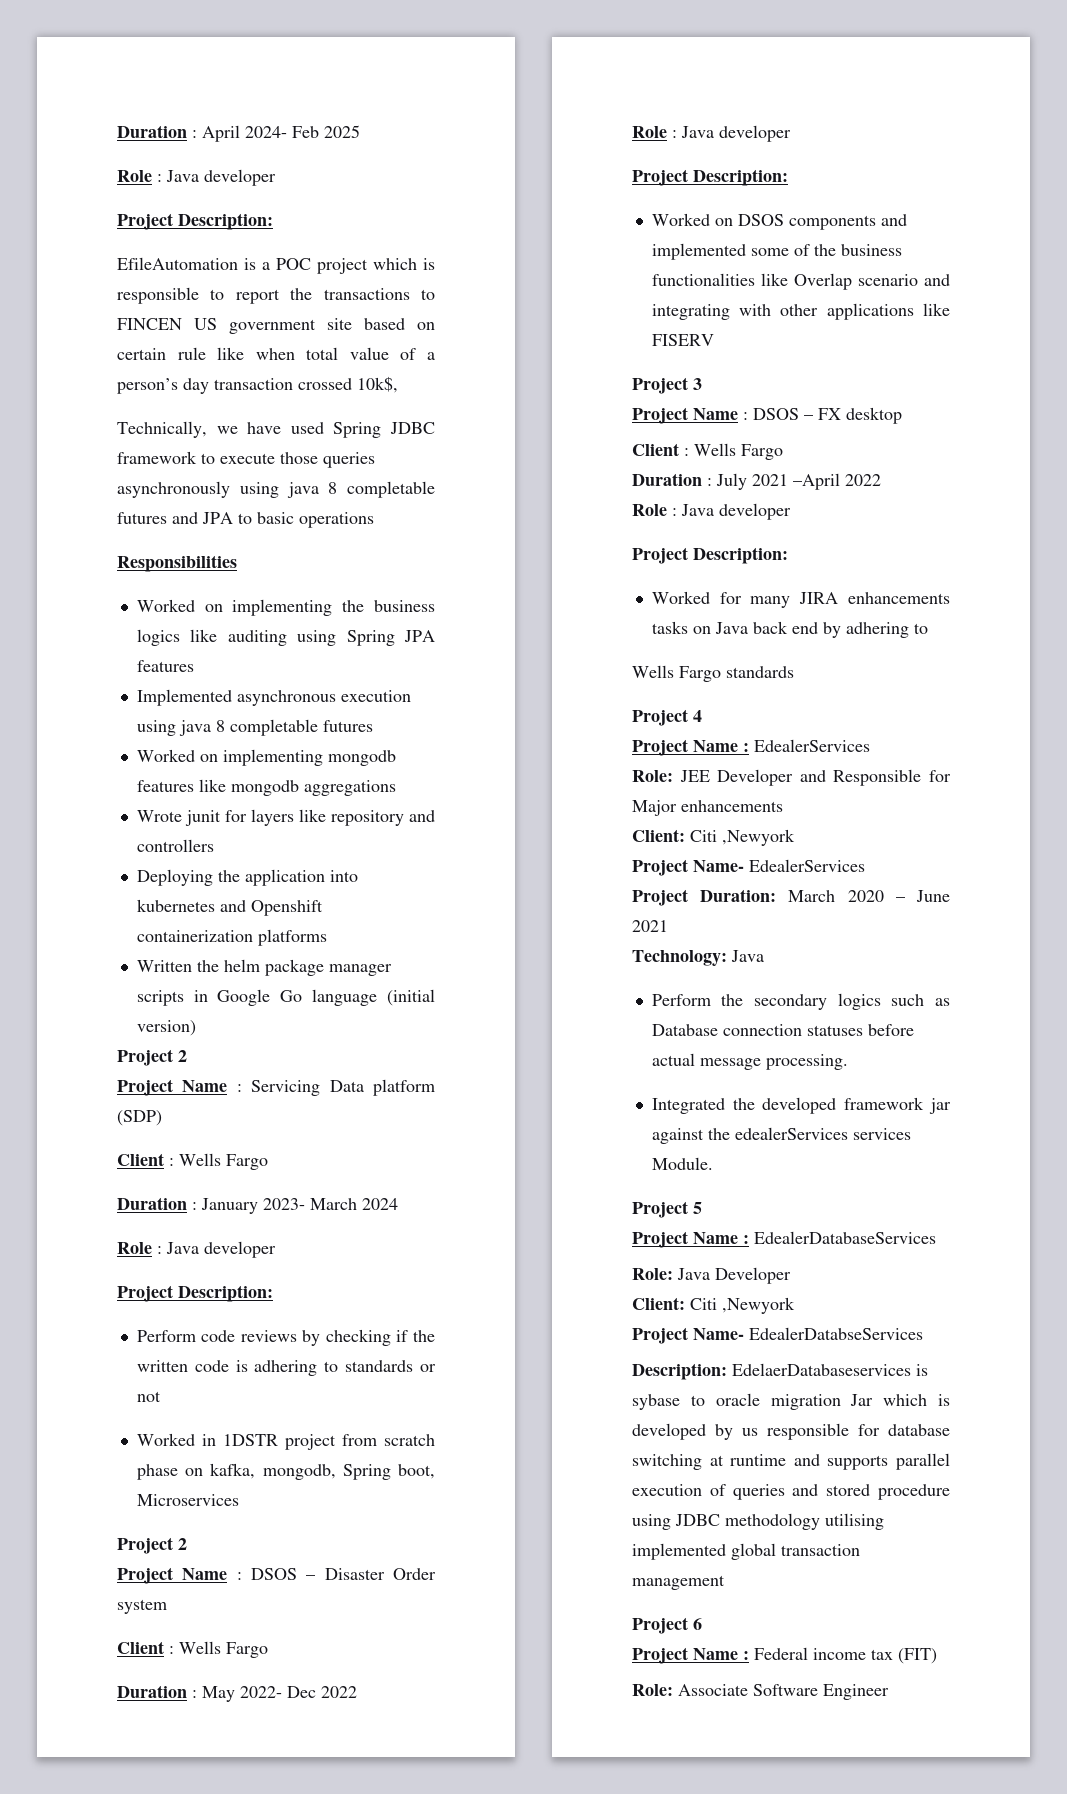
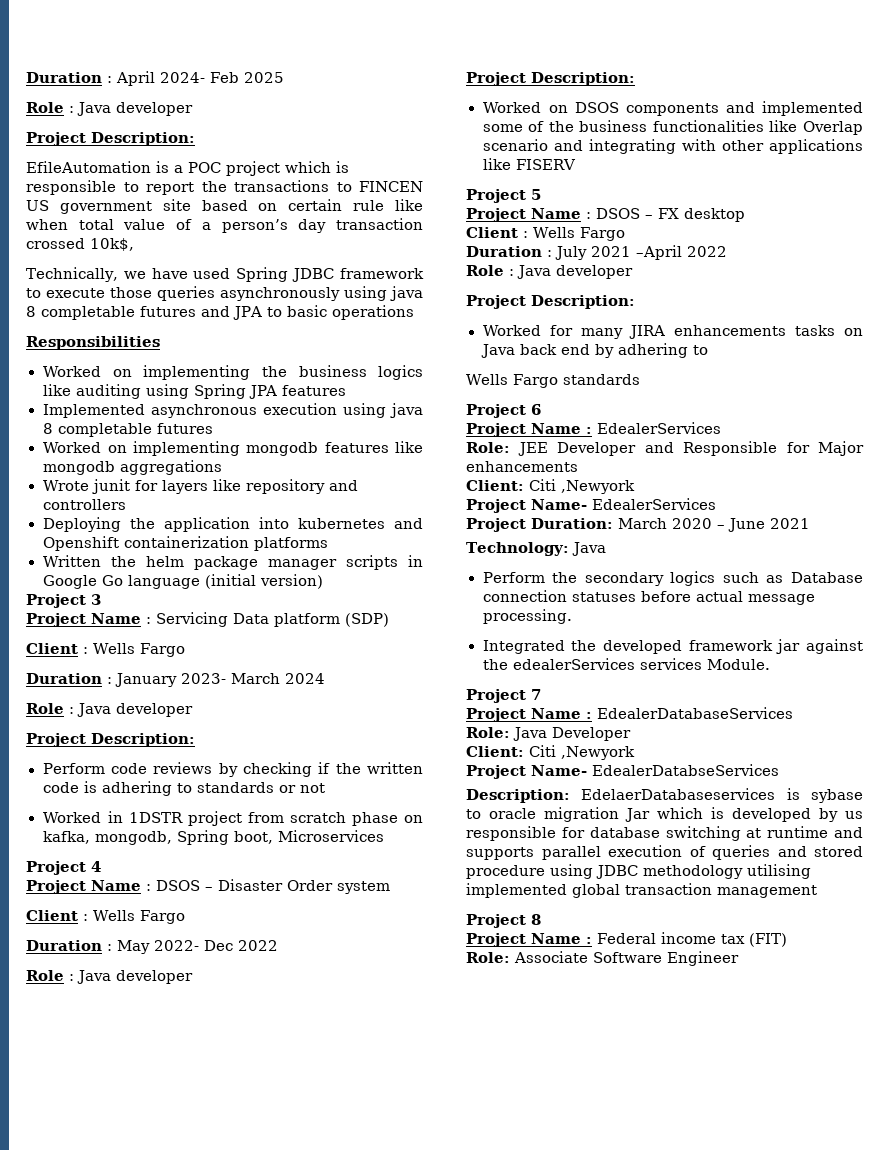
[178,1050,187,1062] 2 -> [91,594,101,605] 3
[178,1538,187,1550] 2 -> [91,861,101,872] 4
[693,378,702,390] 3 -> [531,189,541,200] 5
[693,710,702,722] 4 -> [531,404,541,415] 6
[693,1202,702,1214] 5 -> [531,689,541,700] 7
[693,1618,702,1630] 6 -> [531,914,541,925] 8

